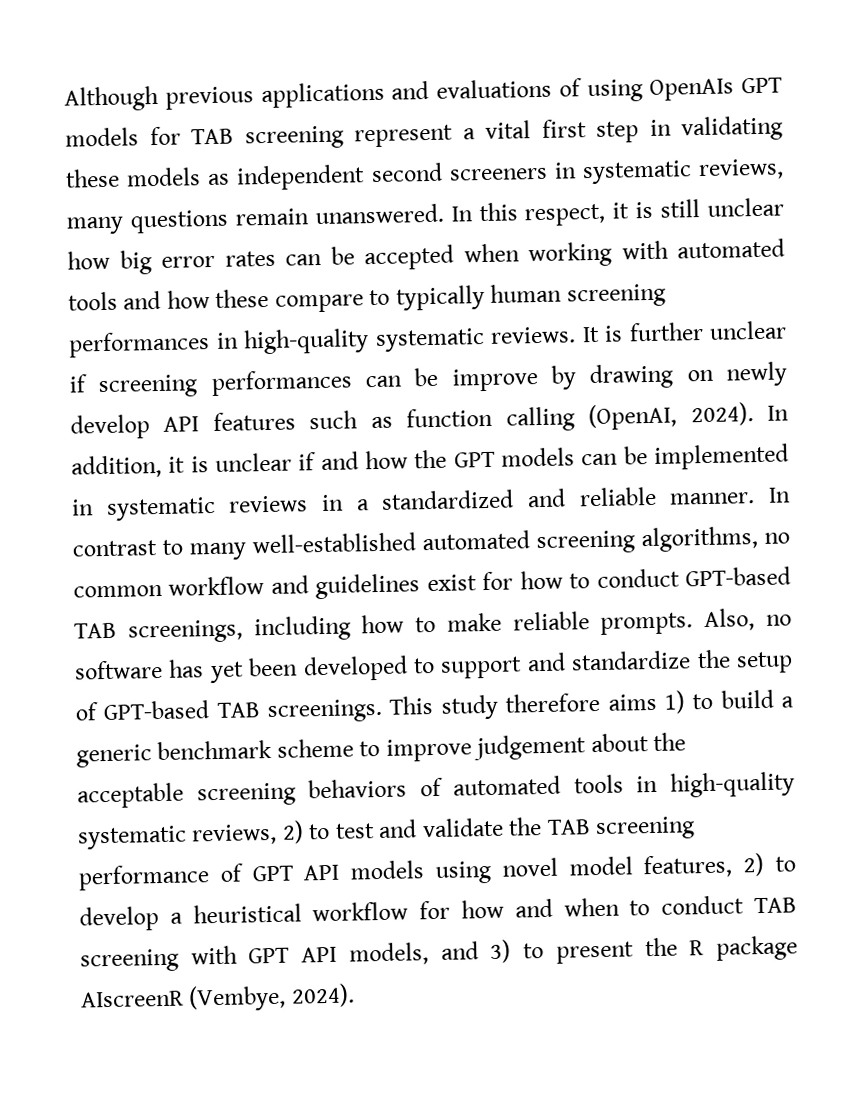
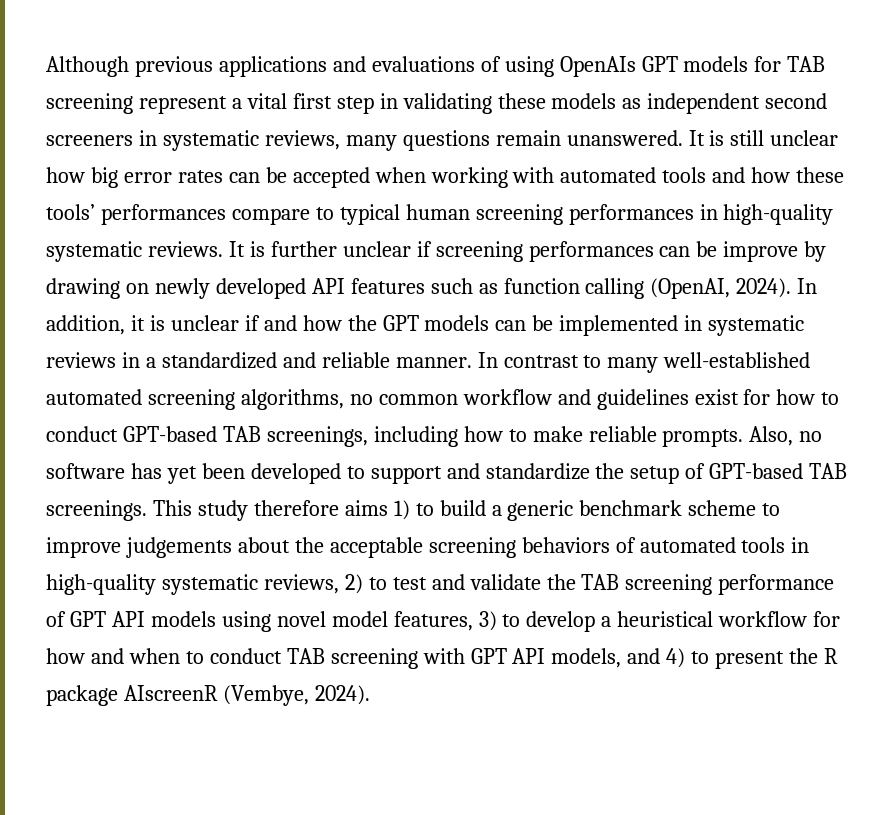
[450,202,630,227] In this respect, it -> [688,130,705,146] It
(270, 298) none -> [46,204,226,225] tools’ performances
[395,284,485,311] typically -> [339,204,400,225] typical
[70,414,150,440] develop -> [215,278,306,299] developed
[474,734,587,761] judgement -> [125,537,232,558] judgements
[743,852,765,877] 2) -> [478,611,497,631] 3)
[490,939,512,963] 3) -> [666,648,686,668] 4)

